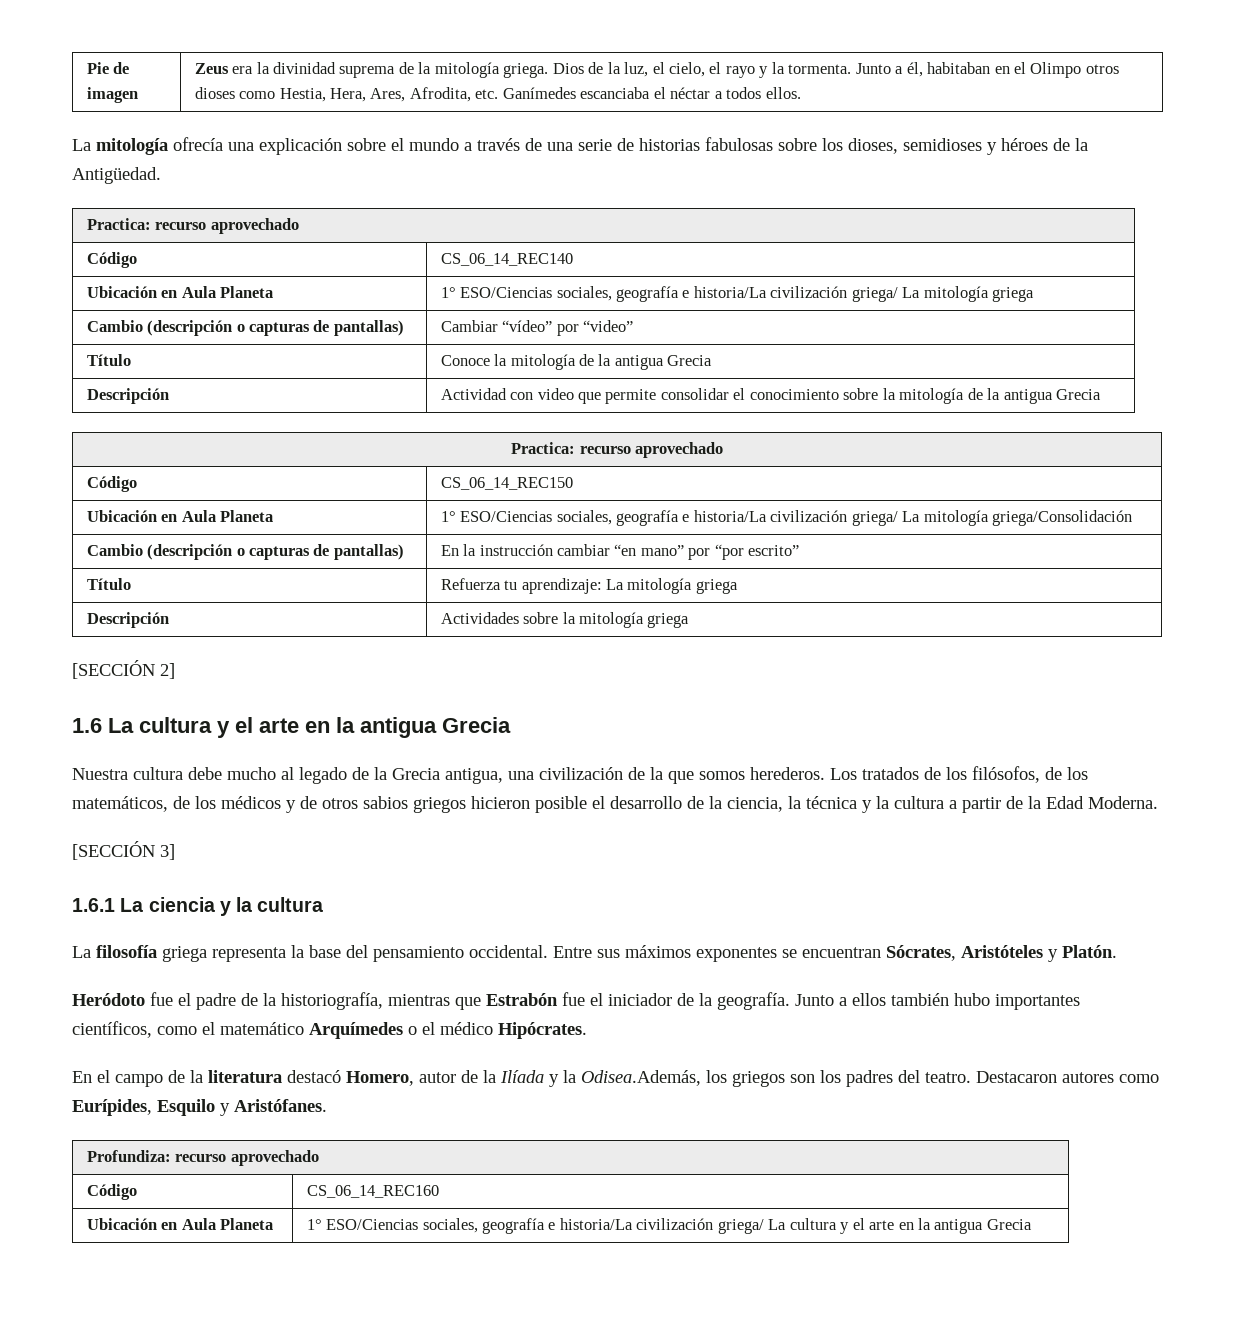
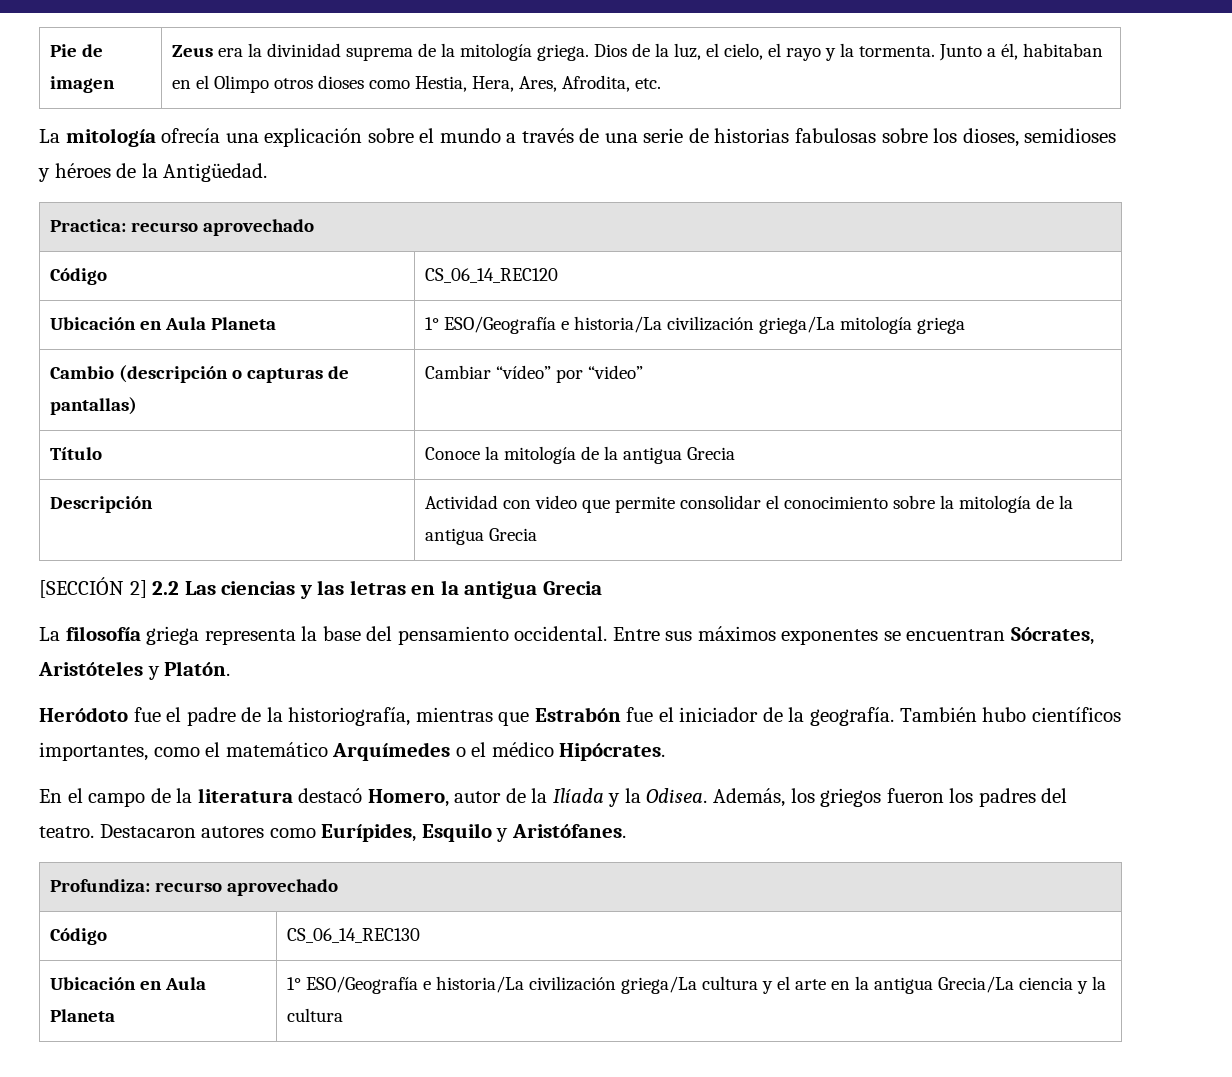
[502,87,801,99] Ganímedes escanciaba el néctar a todos ellos. -> (662, 83) none
[440,253,573,266] [86,286,273,298] [440,286,921,302] CS_06_14_REC140 // Ubicación en Aula Planeta | 1° ESO/Ciencias sociales, geografía e historia/La civilización griega/ La -> [425,268,559,283] [50,317,277,330] [425,316,836,334] CS_06_14_REC120 // Ubicación en Aula Planeta | 1° ESO/Geografía e historia/La civilización griega/La
[511,442,723,458] [86,476,137,492] [440,477,573,490] [86,510,273,522] [440,510,1133,526] [86,544,404,560] [440,544,800,560] [86,578,131,590] [440,578,738,594] [86,612,169,628] [440,612,690,628] [72,660,175,679] [72,717,511,738] [72,766,1088,784] [72,796,1158,813] [72,841,175,860] [72,897,324,916] // Practica: recurso aprovechado // Código | CS_06_14_REC150 // Ubicación en Aula Planeta | 1° ESO/Ciencias sociales, geografía e historia/La civilización griega/ La mitología griega/Consolidación // Cambio (descripción o capturas de pantallas) | En la instrucción cambiar “en mano” por “por escrito” // Título | Refuerza tu aprendizaje: La mitología griega // Descripción | Actividades sobre la mitología griega // [SECCIÓN 2] // 1.6 La cultura y el arte en la antigua Grecia // Nuestra cultura debe mucho al legado de la Grecia antigua, una civilización de la que somos herederos. Los tratados de los filósofos, de los matemáticos, de los médicos y de otros sabios griegos hicieron posible el desarrollo de la ciencia, la técnica y la cultura a partir de la Edad Moderna. // [SECCIÓN 3] // 1.6.1 La ciencia y la cultura -> [39,577,602,599] // [SECCIÓN 2] 2.2 Las ciencias y las letras en la antigua Grecia
[795,993,1080,1010] [72,1021,152,1038] Junto a ellos también hubo importantes científicos, -> [899,707,1121,722] [39,742,148,761] También hubo científicos importantes,
[581,1070,701,1086] Odisea.Además, -> [646,788,786,807] Odisea. Además,
[790,1074,815,1083] son -> [886,788,944,803] fueron
[306,1185,439,1198] [86,1218,273,1230] [306,1218,1032,1234] CS_06_14_REC160 // Ubicación en Aula Planeta | 1° ESO/Ciencias sociales, geografía e historia/La civilización griega/ La cultura y el arte en la antigua Grecia -> [287,928,421,943] [50,977,207,990] [50,1009,116,1022] [287,976,1107,994] [287,1008,344,1022] CS_06_14_REC130 // Ubicación en Aula Planeta | 1° ESO/Geografía e historia/La civilización griega/La cultura y el arte en la antigua Grecia/La ciencia y la cultura

